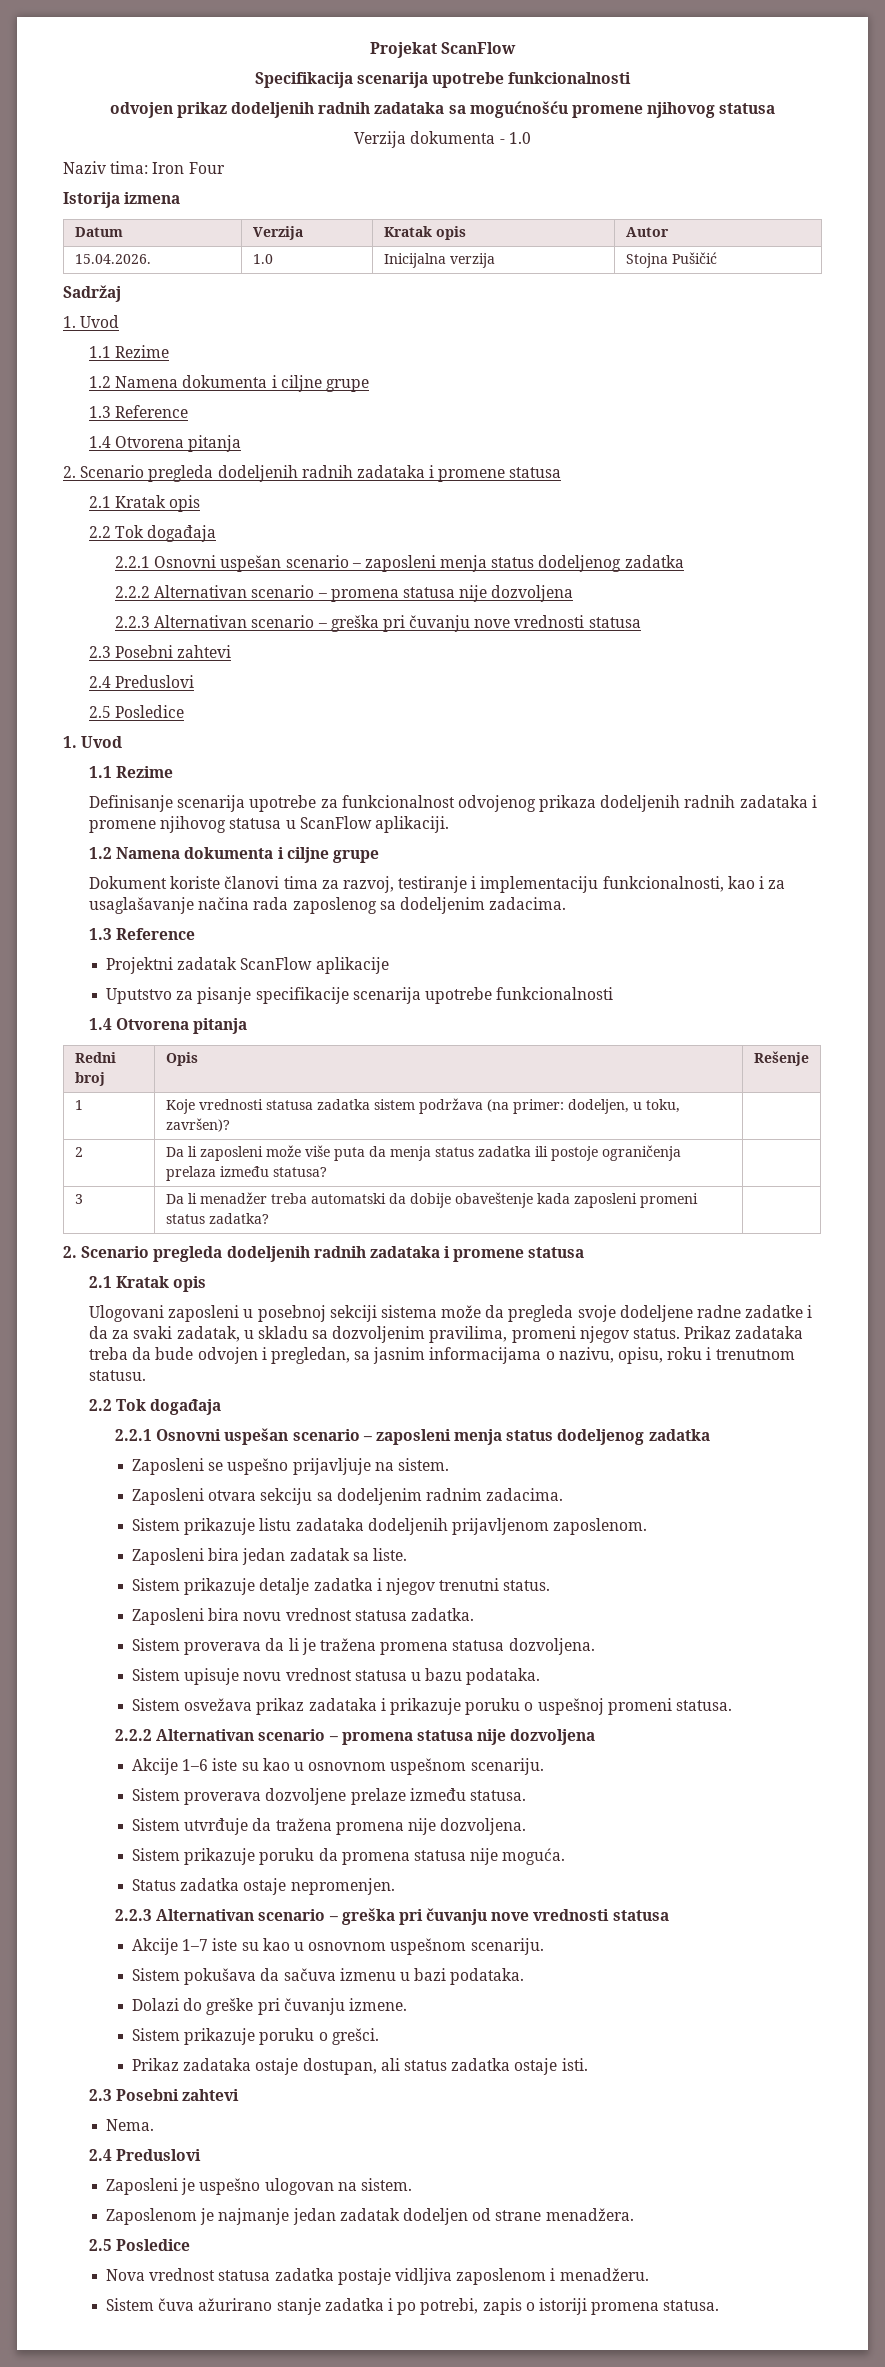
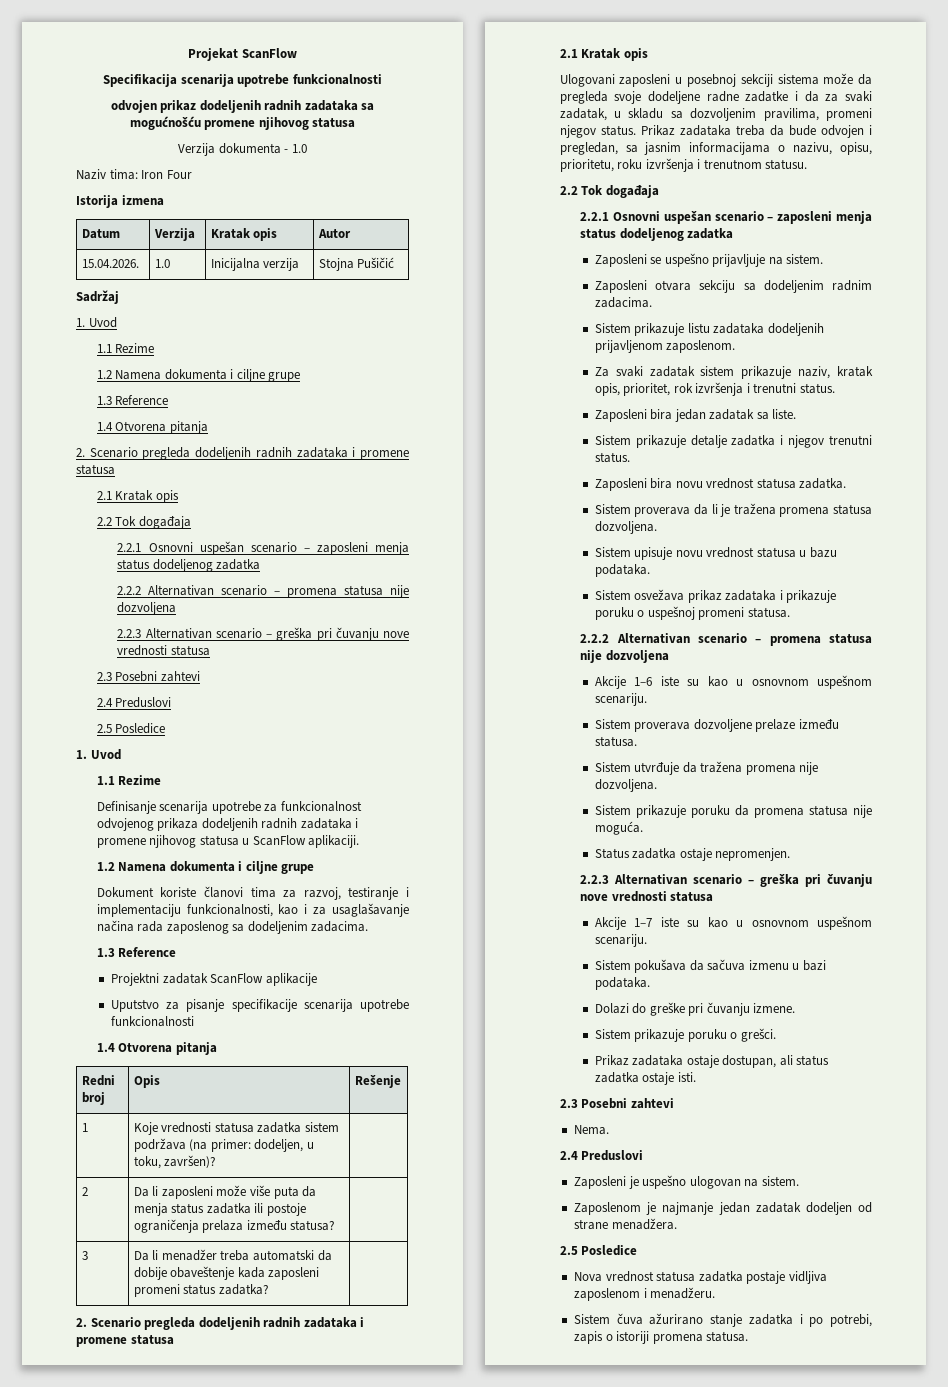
[667,1347,703,1360] roku -> [559,158,694,172] prioritetu, roku izvršenja
(648, 1526) none -> [594,366,873,379] [594,382,835,396] // Za svaki zadatak sistem prikazuje naziv, kratak opis, prioritet, rok izvršenja i trenutni status.

